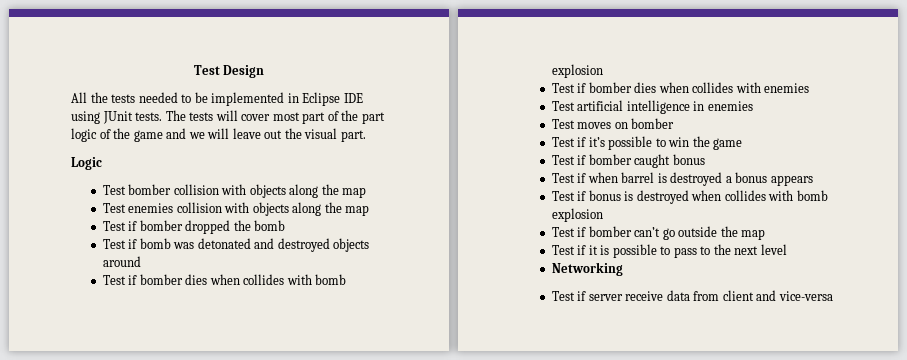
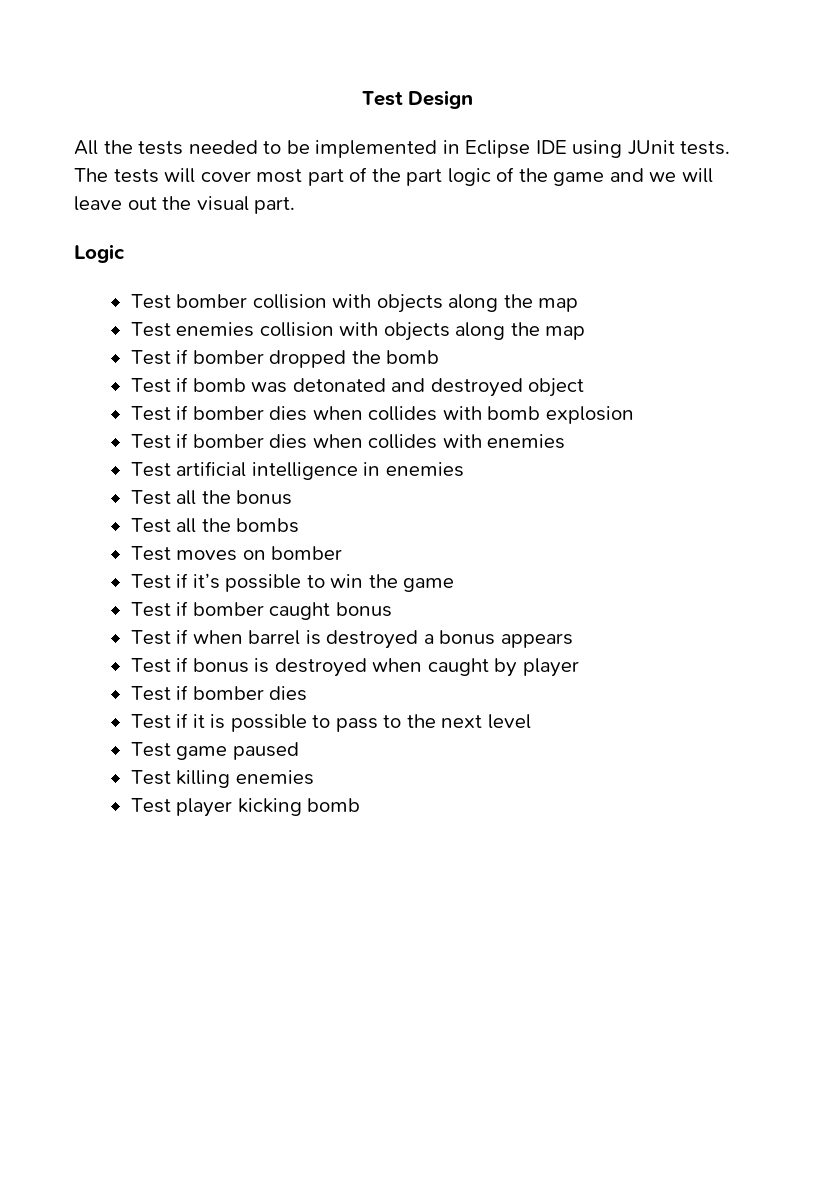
[333,238,370,252] [102,256,141,267] objects around -> [528,378,585,397] object
(753, 106) none -> [130,490,293,505] [130,518,300,533] // Test all the bonus // Test all the bombs
[724,190,828,201] [551,208,603,222] [551,226,766,240] collides with bomb explosion // Test if bomber can’t go outside the map -> [427,658,579,677] [130,685,308,701] caught by player // Test if bomber dies
[551,262,623,276] [551,290,833,301] Networking // Test if server receive data from client and vice-versa -> [130,742,299,760] [130,770,314,788] [130,798,361,817] Test game paused // Test killing enemies // Test player kicking bomb

